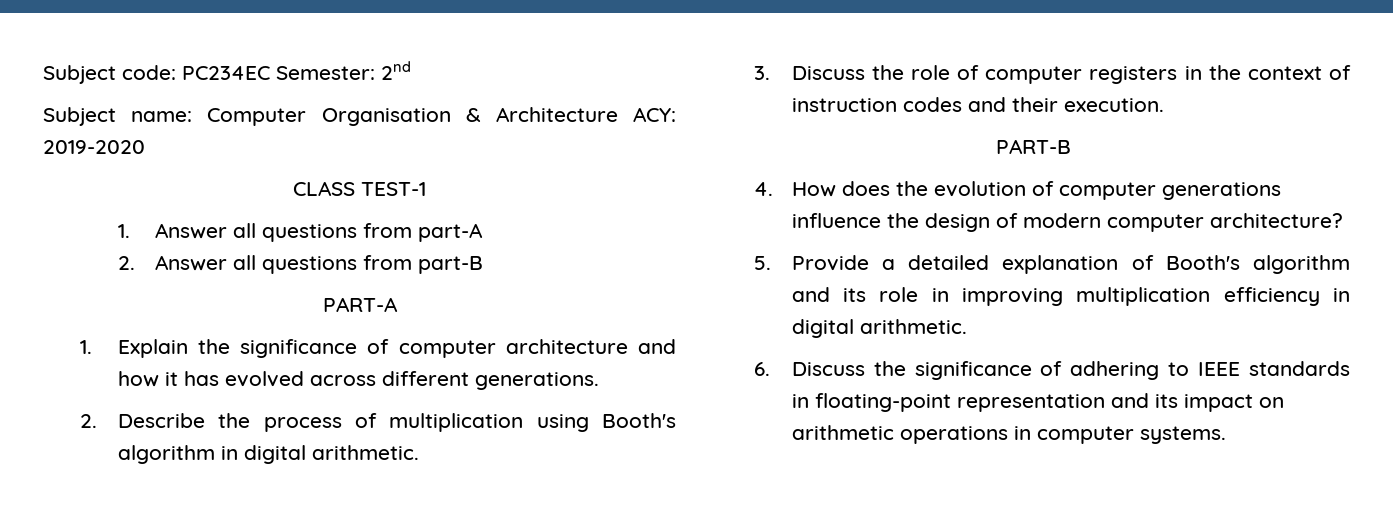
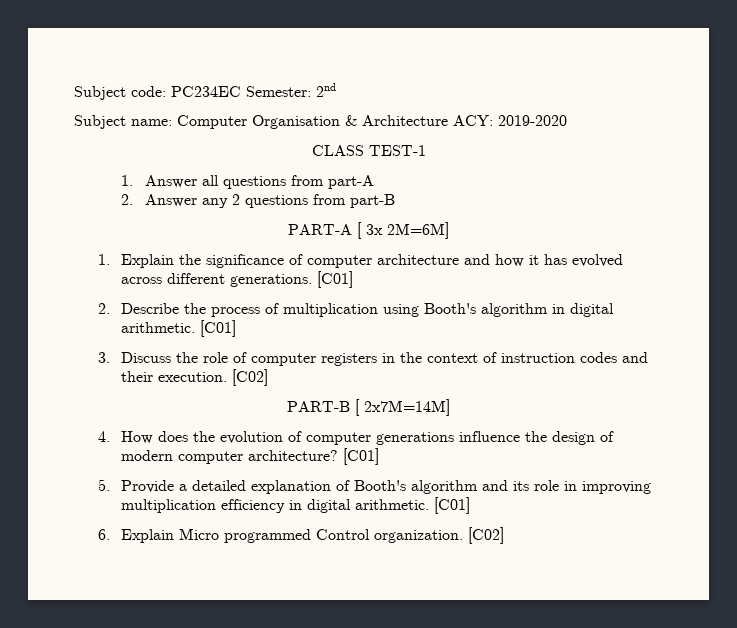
[233,255,257,270] all -> [202,194,241,208] any 2
(398, 304) none -> [357,222,449,239] [ 3x 2M=6M]
(599, 381) none -> [317,271,354,288] [C01]
(419, 452) none -> [200,320,237,337] [C01]
(1164, 105) none -> [232,369,269,386] [C02]
(1071, 146) none -> [355,399,450,416] [ 2x7M=14M]
(1343, 220) none -> [343,448,380,465] [C01]
(967, 326) none -> [434,497,471,514] [C01]
[791,361,1350,380] [791,393,1284,412] [791,425,1226,444] Discuss the significance of adhering to IEEE standards in floating-point representation and its impact on arithmetic operations in computer systems. -> [121,527,505,544] Explain Micro programmed Control organization. [C02]

